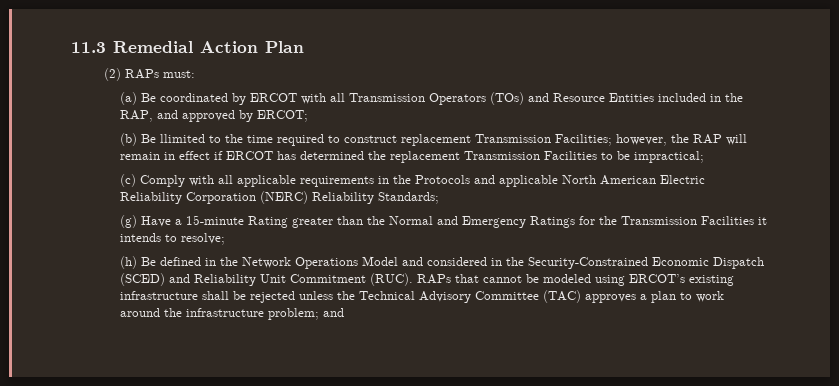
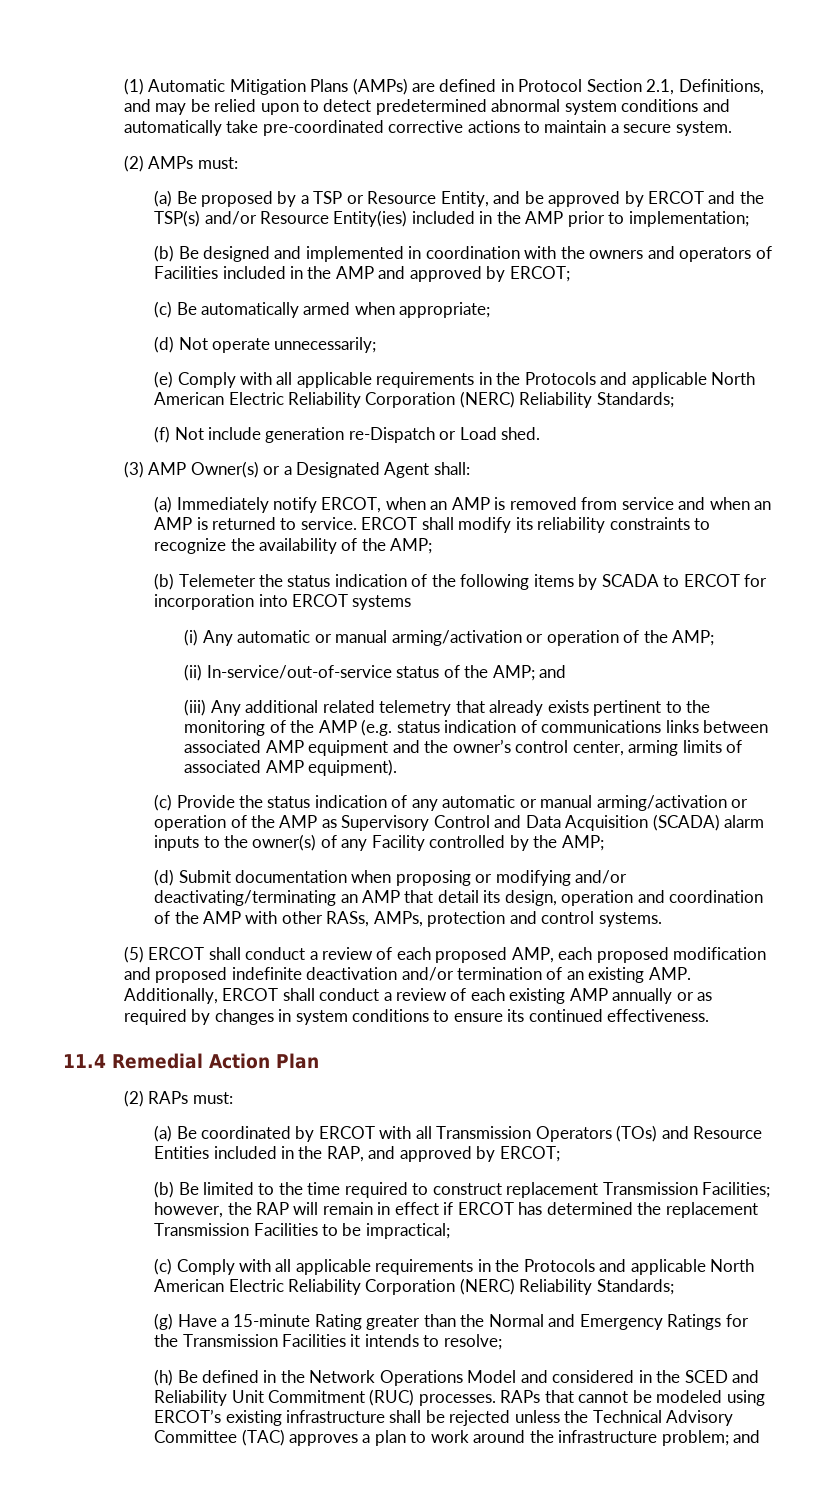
[71,42,106,53] 11.3 -> [123,78,764,95] [123,99,730,115] [123,120,732,136] [123,155,238,172] [154,190,764,207] [154,210,749,227] [154,245,772,262] [154,266,570,282] [154,301,491,318] [154,336,377,353] [154,371,756,388] [154,391,674,408] [154,426,541,443] [123,461,470,478] [154,496,772,513] [154,517,711,533] [154,538,433,554] [154,573,768,590] [154,594,412,610] [184,629,715,646] [184,664,567,681] [184,699,711,716] [184,719,769,736] [184,739,743,756] [184,759,398,776] [154,794,749,811] [154,814,765,831] [154,834,604,851] [154,869,628,886] [154,890,764,906] [154,911,662,927] [123,946,767,963] [123,967,691,983] [123,988,713,1004] [123,1009,710,1025] [63,1054,106,1068] (1) Automatic Mitigation Plans (AMPs) are defined in Protocol Section 2.1, Definitions, and may be relied upon to detect predetermined abnormal system conditions and automatically take pre-coordinated corrective actions to maintain a secure system. // (2) AMPs must: // (a) Be proposed by a TSP or Resource Entity, and be approved by ERCOT and the TSP(s) and/or Resource Entity(ies) included in the AMP prior to implementation; // (b) Be designed and implemented in coordination with the owners and operators of Facilities included in the AMP and approved by ERCOT; // (c) Be automatically armed when appropriate; // (d) Not operate unnecessarily; // (e) Comply with all applicable requirements in the Protocols and applicable North American Electric Reliability Corporation (NERC) Reliability Standards; // (f) Not include generation re-Dispatch or Load shed. // (3) AMP Owner(s) or a Designated Agent shall: // (a) Immediately notify ERCOT, when an AMP is removed from service and when an AMP is returned to service. ERCOT shall modify its reliability constraints to recognize the availability of the AMP; // (b) Telemeter the status indication of the following items by SCADA to ERCOT for incorporation into ERCOT systems // (i) Any automatic or manual arming/activation or operation of the AMP; // (ii) In-service/out-of-service status of the AMP; and // (iii) Any additional related telemetry that already exists pertinent to the monitoring of the AMP (e.g. status indication of communications links between associated AMP equipment and the owner’s control center, arming limits of associated AMP equipment). // (c) Provide the status indication of any automatic or manual arming/activation or operation of the AMP as Supervisory Control and Data Acquisition (SCADA) alarm inputs to the owner(s) of any Facility controlled by the AMP; // (d) Submit documentation when proposing or modifying and/or deactivating/terminating an AMP that detail its design, operation and coordination of the AMP with other RASs, AMPs, protection and control systems. // (5) ERCOT shall conduct a review of each proposed AMP, each proposed modification and proposed indefinite deactivation and/or termination of an existing AMP. Additionally, ERCOT shall conduct a review of each existing AMP annually or as required by changes in system conditions to ensure its continued effectiveness. // 11.4
[160,134,206,143] llimited -> [202,1182,254,1195] limited
[528,257,765,269] [120,273,166,286] Security-Constrained Economic Dispatch (SCED) -> [684,1370,728,1383] SCED
[370,273,414,286] (RUC). -> [369,1389,496,1406] (RUC) processes.

